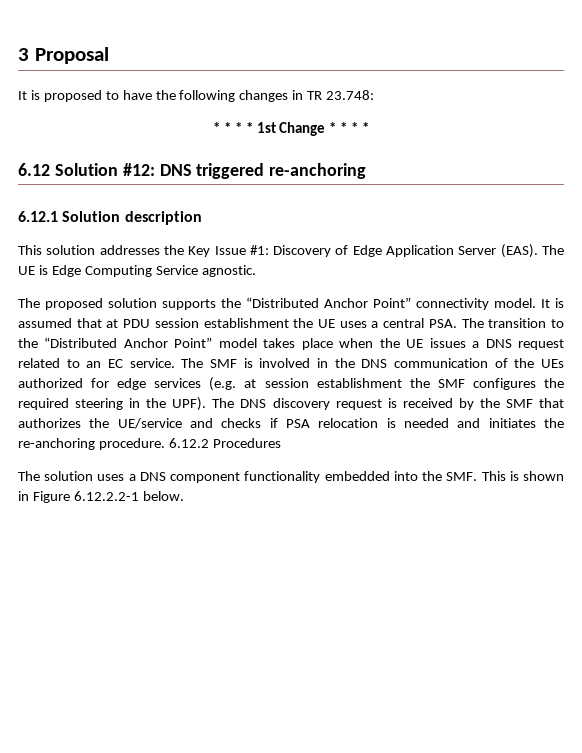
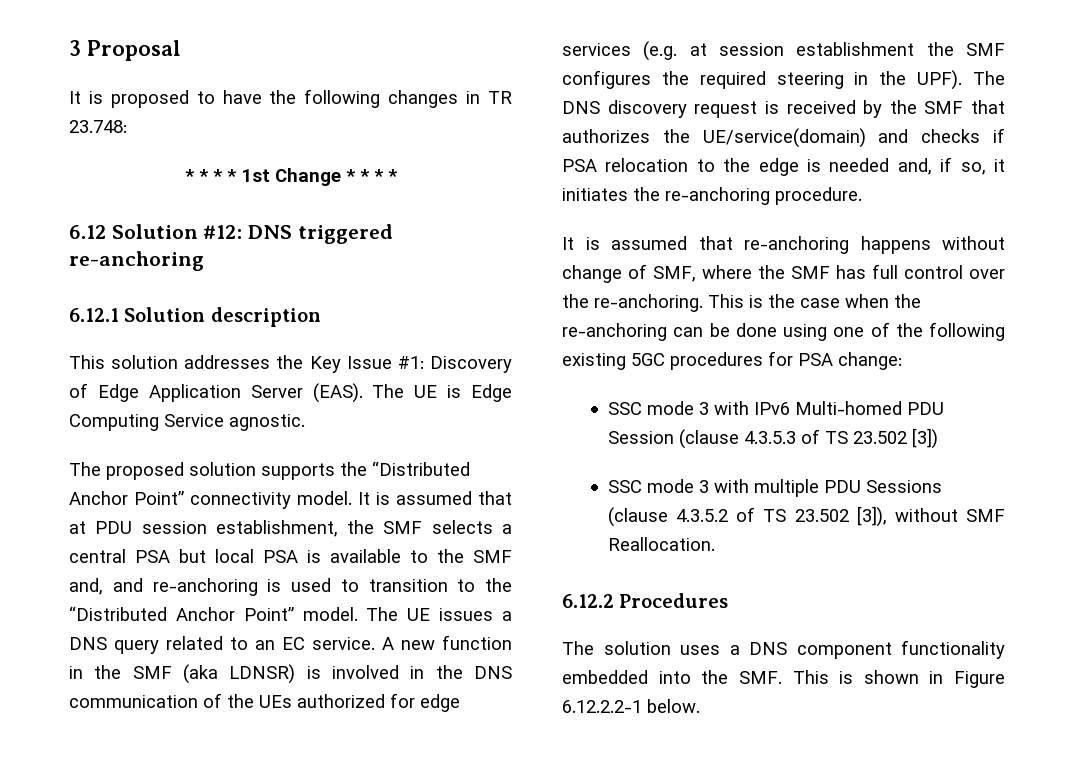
[203,318,484,328] establishment the UE uses a central PSA. The -> [215,520,512,537] [69,549,512,563] [69,578,359,596] establishment, the SMF selects a central PSA but local PSA is available to the SMF and, and re-anchoring is used to
[218,338,400,350] model takes place when the -> [302,607,399,621] model. The
[517,339,564,350] request -> [114,640,159,654] query
[181,358,237,368] The SMF -> [382,635,512,650] [69,664,296,684] A new function in the SMF (aka LDNSR)
[117,418,182,429] UE/service -> [702,128,866,148] UE/service(domain)
[386,418,564,428] [18,438,165,450] is needed and initiates the re-anchoring procedure. -> [696,157,1005,176] [562,187,862,205] [562,236,1005,254] [562,264,1005,283] [562,294,921,312] [562,322,1005,341] [562,351,902,370] [607,401,944,415] [607,428,938,449] [607,479,942,497] [607,506,1005,527] [607,537,715,551] to the edge is needed and, if so, it initiates the re-anchoring procedure. // It is assumed that re-anchoring happens without change of SMF, where the SMF has full control over the re-anchoring. This is the case when the re-anchoring can be done using one of the following existing 5GC procedures for PSA change: // SSC mode 3 with IPv6 Multi-homed PDU Session (clause 4.3.5.3 of TS 23.502 [3]) // SSC mode 3 with multiple PDU Sessions (clause 4.3.5.2 of TS 23.502 [3]), without SMF Reallocation. //

